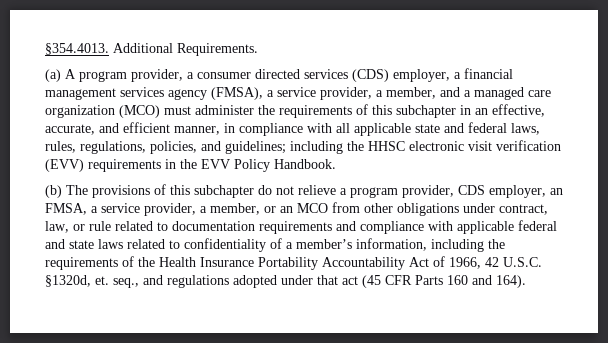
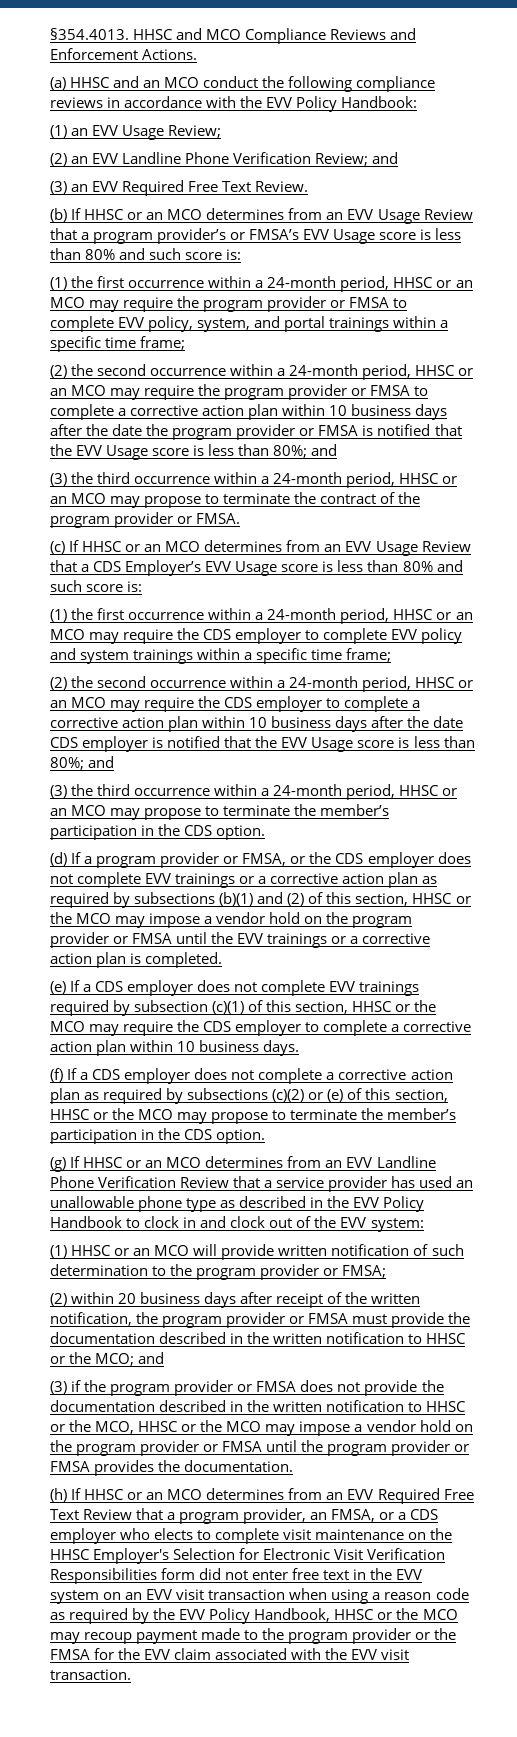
[113,43,258,56] [45,68,513,82] [45,87,551,100] [45,104,545,118] [45,122,540,136] [45,140,561,154] [45,159,336,172] [45,184,563,198] [45,202,548,216] [45,220,557,234] [45,238,505,252] [45,256,542,270] [45,275,526,288] Additional Requirements. // (a) A program provider, a consumer directed services (CDS) employer, a financial management services agency (FMSA), a service provider, a member, and a managed care organization (MCO) must administer the requirements of this subchapter in an effective, accurate, and efficient manner, in compliance with all applicable state and federal laws, rules, regulations, policies, and guidelines; including the HHSC electronic visit verification (EVV) requirements in the EVV Policy Handbook. // (b) The provisions of this subchapter do not relieve a program provider, CDS employer, an FMSA, a service provider, a member, or an MCO from other obligations under contract, law, or rule related to documentation requirements and compliance with applicable federal and state laws related to confidentiality of a member’s information, including the requirements of the Health Insurance Portability Accountability Act of 1966, 42 U.S.C. §1320d, et. seq., and regulations adopted under that act (45 CFR Parts 160 and 164). -> [133,28,417,44] [50,48,198,60] [50,76,436,92] [50,96,418,112] [50,125,222,140] [50,152,399,166] [50,180,309,196] [50,208,473,224] [50,228,462,244] [50,248,242,260] [50,276,473,292] [50,296,408,312] [50,316,449,332] [50,336,186,352] [50,364,474,380] [50,384,429,400] [50,404,448,420] [50,424,462,440] [50,444,338,460] [50,472,458,488] [50,492,421,508] [50,512,241,528] [50,540,471,556] [50,560,463,576] [50,580,143,592] [50,608,473,624] [50,628,463,644] [50,648,392,664] [50,676,474,692] [50,696,421,712] [50,716,464,732] [50,736,475,752] [50,756,115,770] [50,784,458,800] [50,804,390,820] [50,824,266,840] [50,852,471,868] [50,872,438,888] [50,892,471,908] [50,912,413,928] [50,932,431,948] [50,952,223,968] [50,980,420,996] [50,1000,437,1016] [50,1020,472,1036] [50,1040,300,1056] [50,1068,453,1084] [50,1088,448,1104] [50,1108,457,1124] [50,1128,266,1144] [50,1156,436,1172] [50,1176,474,1192] [50,1196,425,1212] [50,1216,424,1232] [50,1244,464,1260] [50,1264,387,1280] [50,1292,421,1308] [50,1312,471,1328] [50,1332,467,1344] [50,1352,165,1366] [50,1380,444,1396] [50,1400,467,1412] [50,1420,473,1436] [50,1440,470,1456] [50,1460,294,1476] [50,1488,474,1504] [50,1508,439,1524] [50,1528,453,1544] [50,1548,446,1564] [50,1568,423,1584] [50,1588,469,1604] [50,1608,458,1624] [50,1628,457,1644] [50,1648,410,1660] [50,1669,131,1680] HHSC and MCO Compliance Reviews and Enforcement Actions. // (a) HHSC and an MCO conduct the following compliance reviews in accordance with the EVV Policy Handbook: // (1) an EVV Usage Review; // (2) an EVV Landline Phone Verification Review; and // (3) an EVV Required Free Text Review. // (b) If HHSC or an MCO determines from an EVV Usage Review that a program provider’s or FMSA’s EVV Usage score is less than 80% and such score is: // (1) the first occurrence within a 24-month period, HHSC or an MCO may require the program provider or FMSA to complete EVV policy, system, and portal trainings within a specific time frame; // (2) the second occurrence within a 24-month period, HHSC or an MCO may require the program provider or FMSA to complete a corrective action plan within 10 business days after the date the program provider or FMSA is notified that the EVV Usage score is less than 80%; and // (3) the third occurrence within a 24-month period, HHSC or an MCO may propose to terminate the contract of the program provider or FMSA. // (c) If HHSC or an MCO determines from an EVV Usage Review that a CDS Employer’s EVV Usage score is less than 80% and such score is: // (1) the first occurrence within a 24-month period, HHSC or an MCO may require the CDS employer to complete EVV policy and system trainings within a specific time frame; // (2) the second occurrence within a 24-month period, HHSC or an MCO may require the CDS employer to complete a corrective action plan within 10 business days after the date CDS employer is notified that the EVV Usage score is less than 80%; and // (3) the third occurrence within a 24-month period, HHSC or an MCO may propose to terminate the member’s participation in the CDS option. // (d) If a program provider or FMSA, or the CDS employer does not complete EVV trainings or a corrective action plan as required by subsections (b)(1) and (2) of this section, HHSC or the MCO may impose a vendor hold on the program provider or FMSA until the EVV trainings or a corrective action plan is completed. // (e) If a CDS employer does not complete EVV trainings required by subsection (c)(1) of this section, HHSC or the MCO may require the CDS employer to complete a corrective action plan within 10 business days. // (f) If a CDS employer does not complete a corrective action plan as required by subsections (c)(2) or (e) of this section, HHSC or the MCO may propose to terminate the member’s participation in the CDS option. // (g) If HHSC or an MCO determines from an EVV Landline Phone Verification Review that a service provider has used an unallowable phone type as described in the EVV Policy Handbook to clock in and clock out of the EVV system: // (1) HHSC or an MCO will provide written notification of such determination to the program provider or FMSA; // (2) within 20 business days after receipt of the written notification, the program provider or FMSA must provide the documentation described in the written notification to HHSC or the MCO; and // (3) if the program provider or FMSA does not provide the documentation described in the written notification to HHSC or the MCO, HHSC or the MCO may impose a vendor hold on the program provider or FMSA until the program provider or FMSA provides the documentation. // (h) If HHSC or an MCO determines from an EVV Required Free Text Review that a program provider, an FMSA, or a CDS employer who elects to complete visit maintenance on the HHSC Employer's Selection for Electronic Visit Verification Responsibilities form did not enter free text in the EVV system on an EVV visit transaction when using a reason code as required by the EVV Policy Handbook, HHSC or the MCO may recoup payment made to the program provider or the FMSA for the EVV claim associated with the EVV visit transaction.

